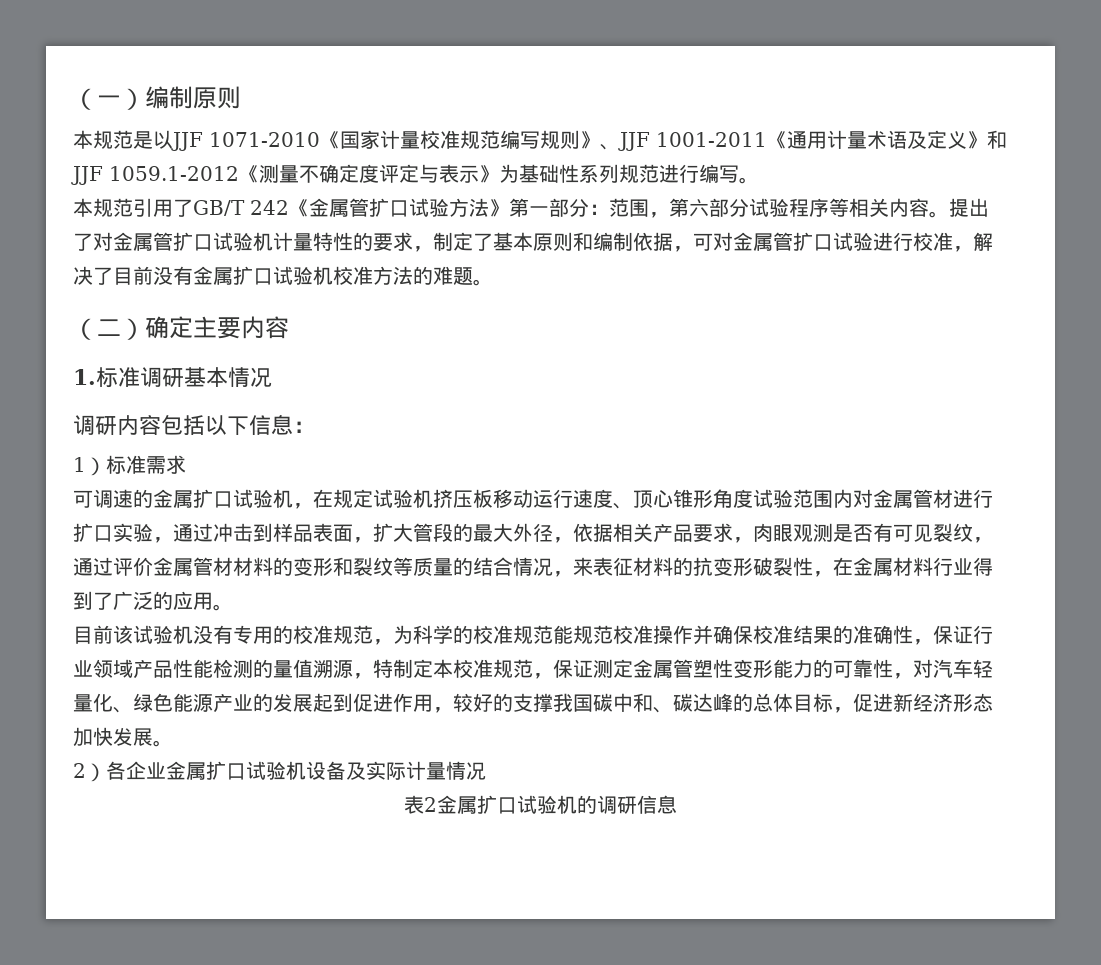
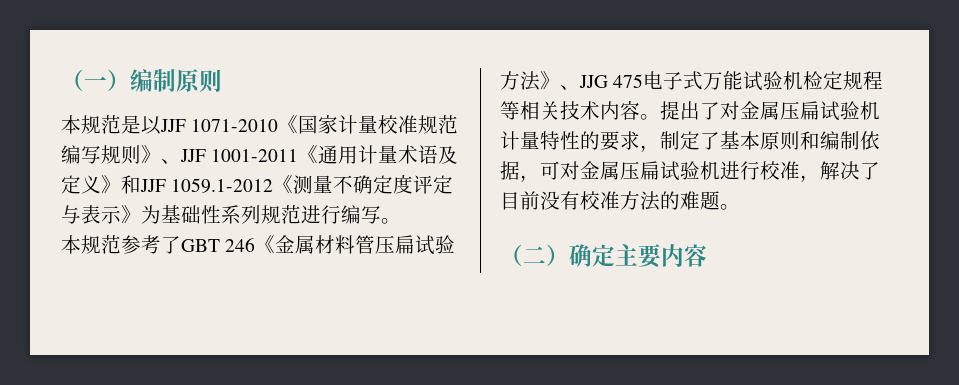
[133,198,889,218] 引用了GB/T 242《金属管扩口试验方法》第一部分：范围，第六部分试验程序等相关 -> [121,235,456,255] [500,71,884,91] [500,101,600,120] 参考了GBT 246《金属材料管压扁试验方法》、JJG 475电子式万能试验机检定规程等相关技术
[153,232,213,251] 管扩口 -> [780,101,820,120] 压扁
[773,232,873,251] 管扩口试验 -> [620,161,720,181] 压扁试验机
[193,266,333,285] 金属扩口试验机 -> (580, 200) none
[73,367,272,388] [73,414,315,435] [73,455,186,476] [73,489,993,509] [73,523,993,543] [73,557,993,577] [73,591,233,611] [73,625,993,645] [73,659,993,679] [73,693,993,713] [73,727,173,747] [73,761,486,782] [404,795,677,814] // 1.标准调研基本情况 // 调研内容包括以下信息： // 1）标准需求 // 可调速的金属扩口试验机，在规定试验机挤压板移动运行速度、顶心锥形角度试验范围内对金属管材进行扩口实验，通过冲击到样品表面，扩大管段的最大外径，依据相关产品要求，肉眼观测是否有可见裂纹，通过评价金属管材材料的变形和裂纹等质量的结合情况，来表征材料的抗变形破裂性，在金属材料行业得到了广泛的应用。 // 目前该试验机没有专用的校准规范，为科学的校准规范能规范校准操作并确保校准结果的准确性，保证行业领域产品性能检测的量值溯源，特制定本校准规范，保证测定金属管塑性变形能力的可靠性，对汽车轻量化、绿色能源产业的发展起到促进作用，较好的支撑我国碳中和、碳达峰的总体目标，促进新经济形态加快发展。 // 2）各企业金属扩口试验机设备及实际计量情况 // 表2金属扩口试验机的调研信息 -> (707, 255) none

